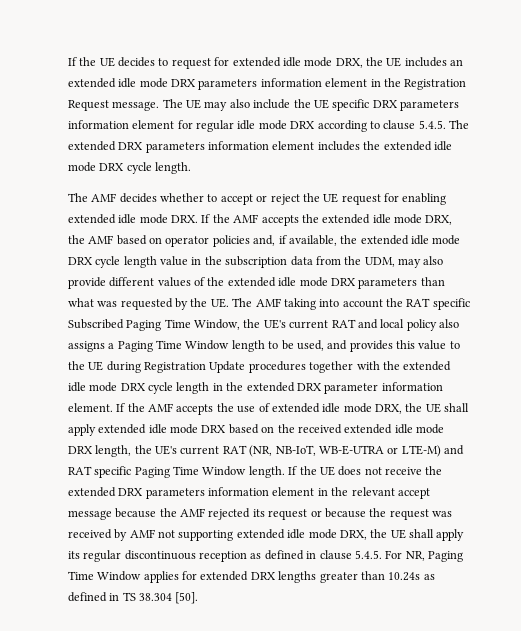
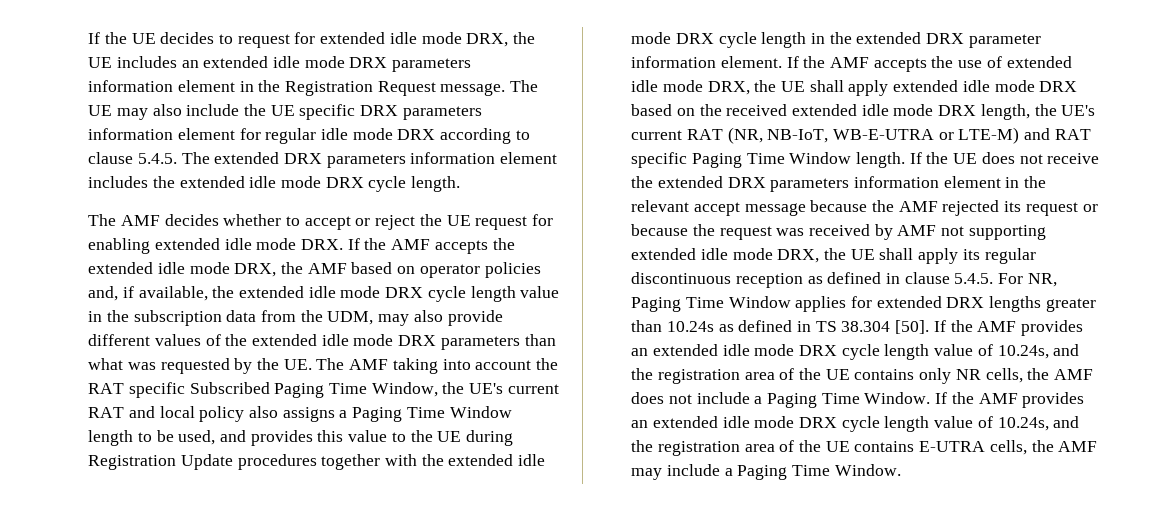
(199, 598) none -> [933,320,1084,336] [631,344,1080,360] [631,368,1094,384] [631,392,1085,408] [631,416,1080,432] [631,440,1098,456] [631,464,901,480] If the AMF provides an extended idle mode DRX cycle length value of 10.24s, and the registration area of the UE contains only NR cells, the AMF does not include a Paging Time Window. If the AMF provides an extended idle mode DRX cycle length value of 10.24s, and the registration area of the UE contains E-UTRA cells, the AMF may include a Paging Time Window.

